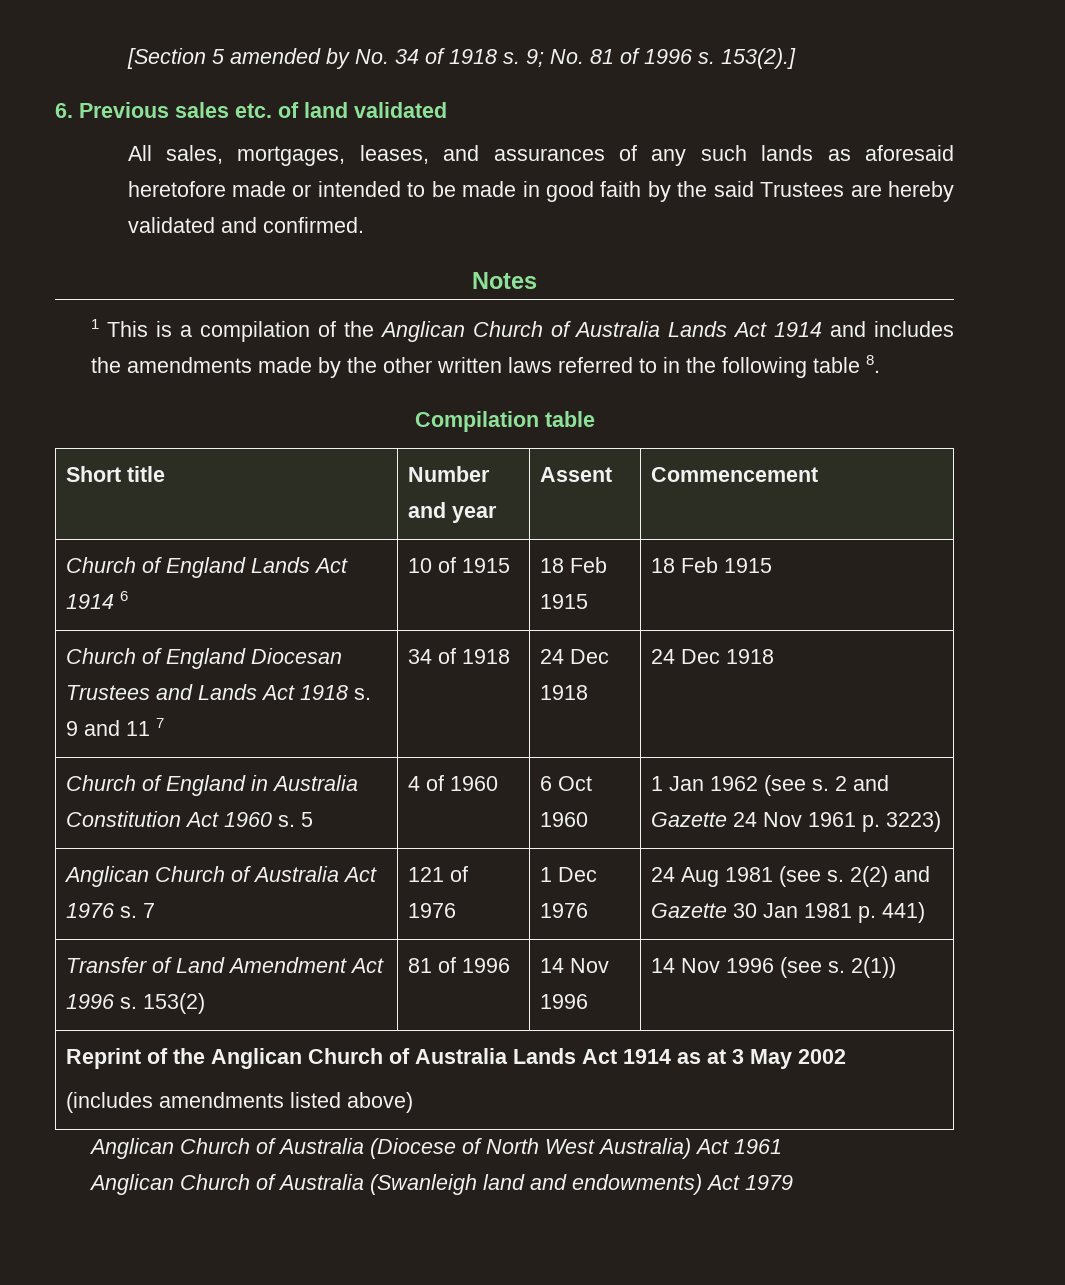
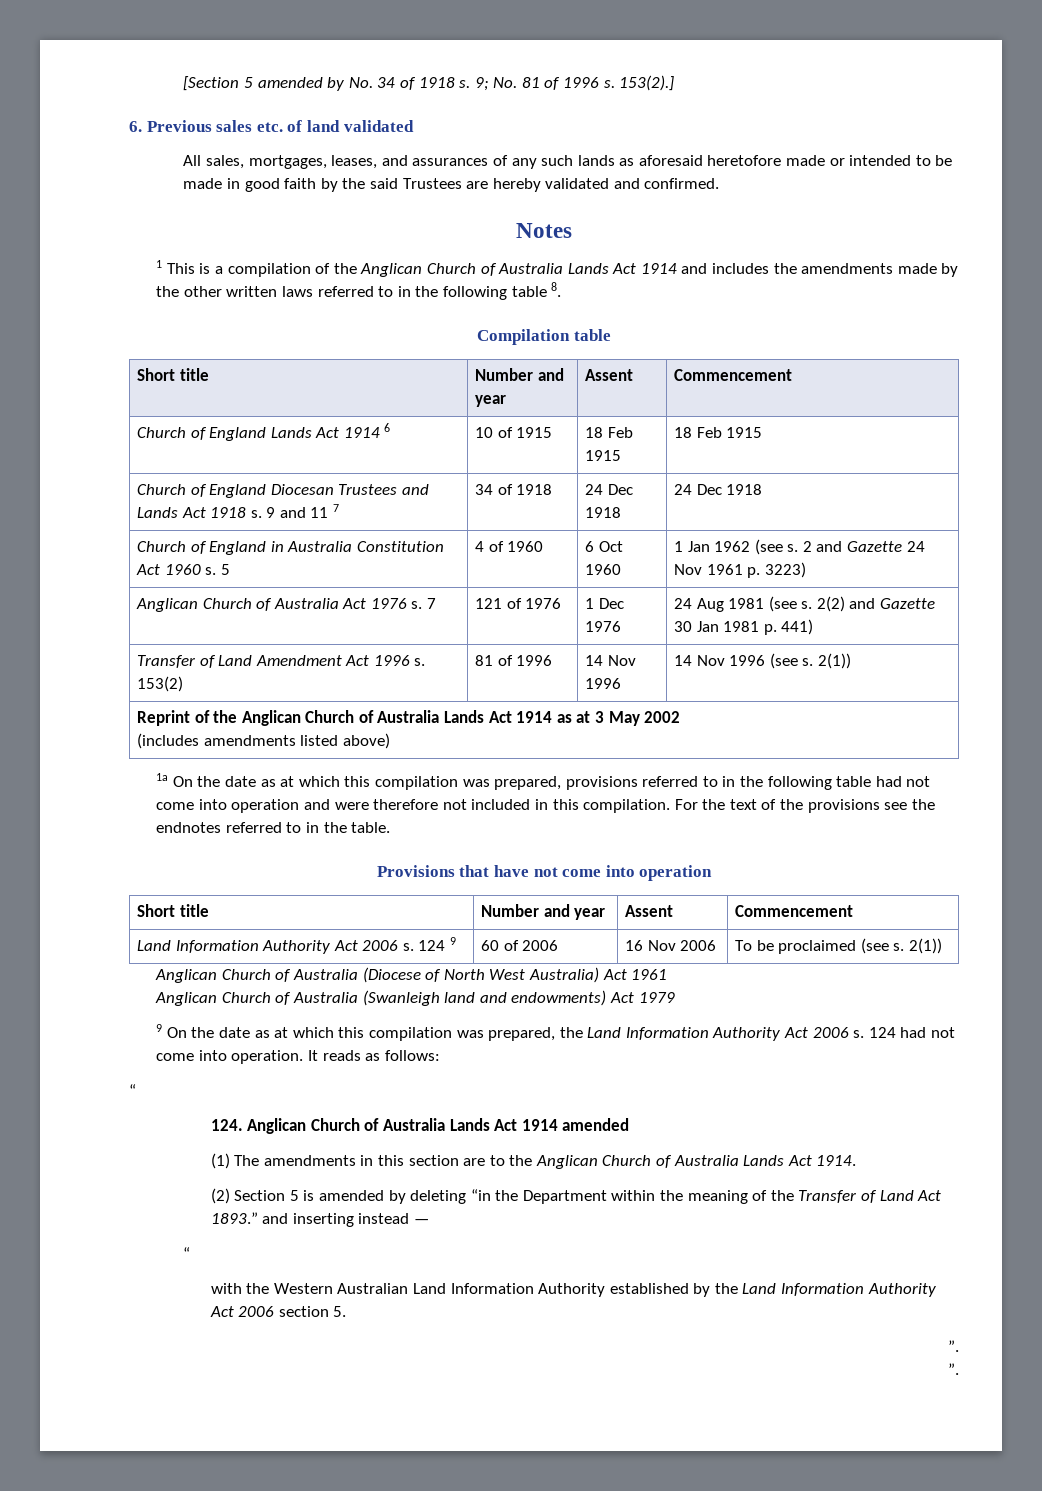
(413, 1102) none -> [156,773,931,790] [156,799,935,813] [156,822,391,833] [376,865,713,881] [136,904,209,917] [480,904,606,920] [624,905,673,917] [734,905,853,917] [136,937,457,954] [480,940,559,951] [624,940,717,951] [734,938,942,954] // 1a On the date as at which this compilation was prepared, provisions referred to in the following table had not come into operation and were therefore not included in this compilation. For the text of the provisions see the endnotes referred to in the table. // Provisions that have not come into operation // Short title | Number and year | Assent | Commencement // Land Information Authority Act 2006 s. 124 9 | 60 of 2006 | 16 Nov 2006 | To be proclaimed (see s. 2(1))
(794, 1182) none -> [156,1024,955,1041] [156,1050,440,1064] [129,1084,136,1096] [210,1118,630,1134] [210,1153,857,1169] [210,1188,942,1204] [210,1212,429,1227] [183,1247,191,1259] [210,1283,936,1297] [209,1306,347,1317] [948,1340,959,1352] [948,1363,959,1375] // 9 On the date as at which this compilation was prepared, the Land Information Authority Act 2006 s. 124 had not come into operation. It reads as follows: // “ // 124. Anglican Church of Australia Lands Act 1914 amended // (1) The amendments in this section are to the Anglican Church of Australia Lands Act 1914. // (2) Section 5 is amended by deleting “in the Department within the meaning of the Transfer of Land Act 1893.” and inserting instead — // “ // with the Western Australian Land Information Authority established by the Land Information Authority Act 2006 section 5. // ”. // ”.

